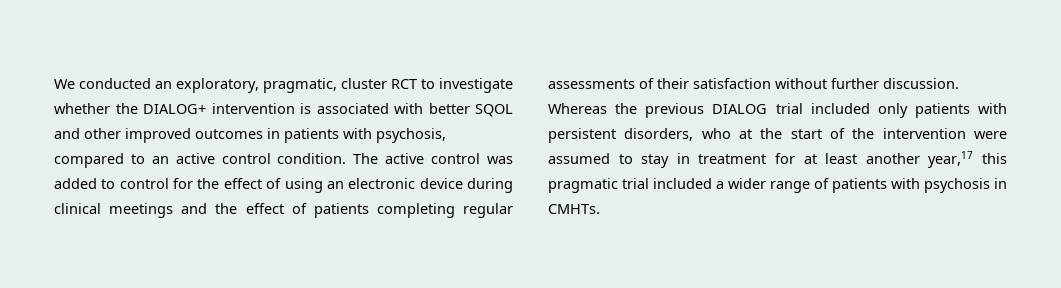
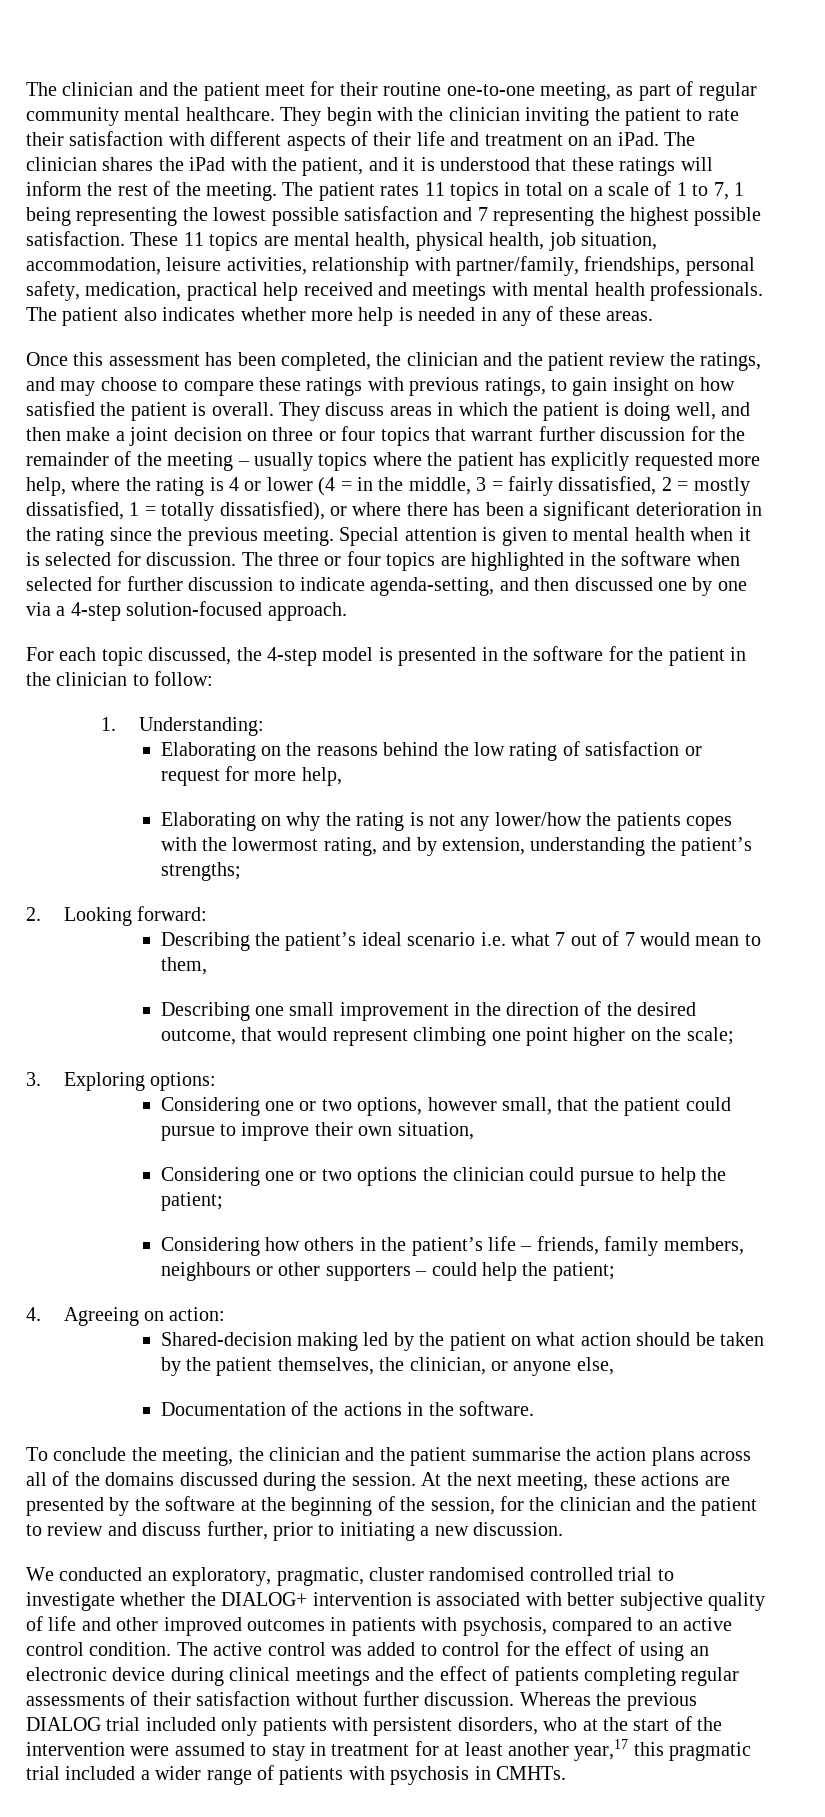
(54, 84) none -> [26,81,757,101] [26,107,739,126] [26,131,696,151] [26,157,713,176] [26,181,744,201] [26,206,762,226] [26,231,657,251] [26,256,755,276] [26,281,763,301] [26,306,654,326] [26,352,762,371] [26,377,735,396] [26,401,750,421] [26,426,745,446] [26,451,761,471] [26,476,750,496] [26,501,763,521] [26,527,751,546] [26,551,740,571] [26,576,747,596] [26,601,347,621] [26,646,746,666] [26,671,214,686] [101,717,264,736] [160,741,702,761] [160,766,342,786] [160,812,733,831] [160,837,753,856] [160,862,241,881] [26,906,207,926] [160,931,761,951] [160,957,207,975] [160,1001,697,1021] [160,1027,734,1046] [26,1072,216,1091] [160,1097,731,1116] [160,1122,474,1141] [160,1167,727,1186] [160,1192,223,1211] [160,1236,744,1256] [160,1262,615,1281] [26,1307,226,1326] [160,1332,765,1351] [160,1357,614,1376] [160,1401,535,1416] [26,1447,752,1466] [26,1471,730,1491] [26,1496,757,1516] [26,1521,563,1541] The clinician and the patient meet for their routine one-to-one meeting, as part of regular community mental healthcare. They begin with the clinician inviting the patient to rate their satisfaction with different aspects of their life and treatment on an iPad. The clinician shares the iPad with the patient, and it is understood that these ratings will inform the rest of the meeting. The patient rates 11 topics in total on a scale of 1 to 7, 1 being representing the lowest possible satisfaction and 7 representing the highest possible satisfaction. These 11 topics are mental health, physical health, job situation, accommodation, leisure activities, relationship with partner/family, friendships, personal safety, medication, practical help received and meetings with mental health professionals. The patient also indicates whether more help is needed in any of these areas. // Once this assessment has been completed, the clinician and the patient review the ratings, and may choose to compare these ratings with previous ratings, to gain insight on how satisfied the patient is overall. They discuss areas in which the patient is doing well, and then make a joint decision on three or four topics that warrant further discussion for the remainder of the meeting – usually topics where the patient has explicitly requested more help, where the rating is 4 or lower (4 = in the middle, 3 = fairly dissatisfied, 2 = mostly dissatisfied, 1 = totally dissatisfied), or where there has been a significant deterioration in the rating since the previous meeting. Special attention is given to mental health when it is selected for discussion. The three or four topics are highlighted in the software when selected for further discussion to indicate agenda-setting, and then discussed one by one via a 4-step solution-focused approach. // For each topic discussed, the 4-step model is presented in the software for the patient in the clinician to follow: // 1. Understanding: // Elaborating on the reasons behind the low rating of satisfaction or request for more help, // Elaborating on why the rating is not any lower/how the patients copes with the lowermost rating, and by extension, understanding the patient’s strengths; // 2. Looking forward: // Describing the patient’s ideal scenario i.e. what 7 out of 7 would mean to them, // Describing one small improvement in the direction of the desired outcome, that would represent climbing one point higher on the scale; // 3. Exploring options: // Considering one or two options, however small, that the patient could pursue to improve their own situation, // Considering one or two options the clinician could pursue to help the patient; // Considering how others in the patient’s life – friends, family members, neighbours or other supporters – could help the patient; // 4. Agreeing on action: // Shared-decision making led by the patient on what action should be taken by the patient themselves, the clinician, or anyone else, // Documentation of the actions in the software. // To conclude the meeting, the clinician and the patient summarise the action plans across all of the domains discussed during the session. At the next meeting, these actions are presented by the software at the beginning of the session, for the clinician and the patient to review and discuss further, prior to initiating a new discussion. //
[391,79,417,89] RCT -> [429,1567,653,1581] randomised controlled trial
[475,104,513,117] SQOL -> [619,1592,765,1611] [26,1616,77,1631] subjective quality of life

